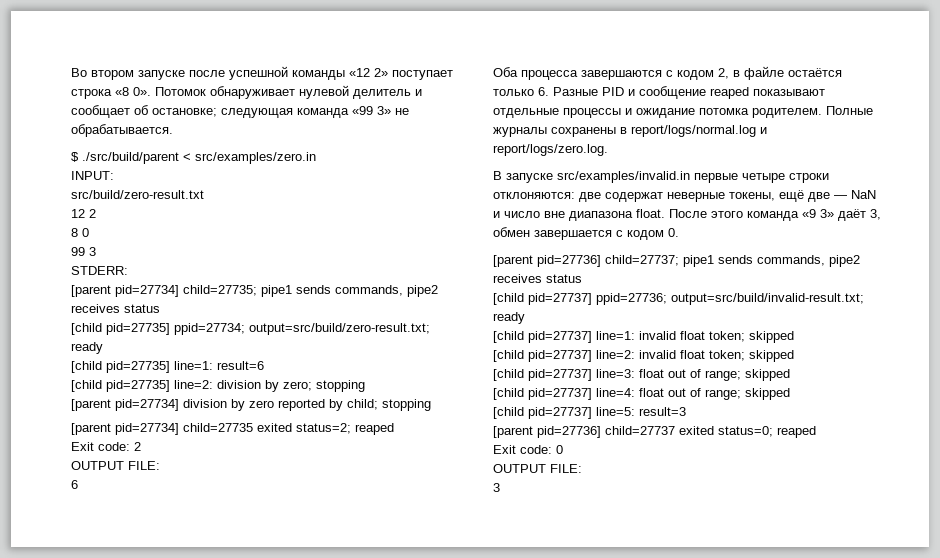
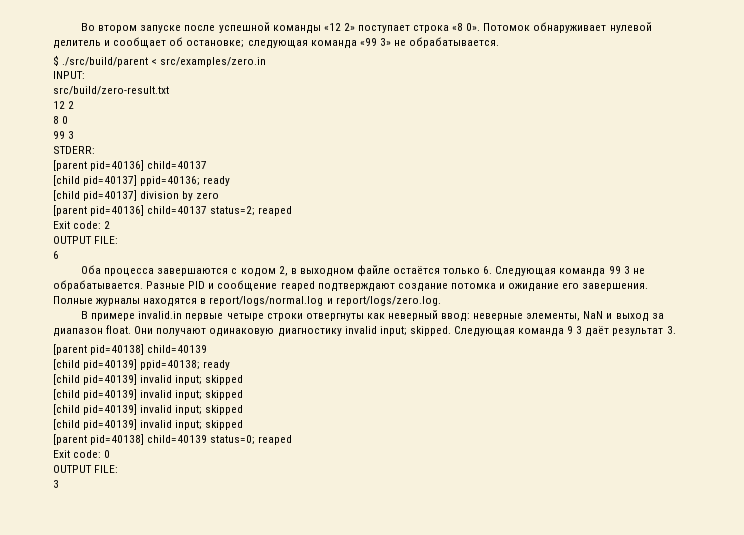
[115,285,438,297] [71,304,160,313] [71,323,430,335] [71,342,103,354] [71,361,264,373] [71,380,365,392] [71,399,431,411] [71,423,292,435] pid=27734] child=27735; pipe1 sends commands, pipe2 receives status // [child pid=27735] ppid=27734; output=src/build/zero-result.txt; ready // [child pid=27735] line=1: result=6 // [child pid=27735] line=2: division by zero; stopping // [parent pid=27734] division by zero reported by child; stopping // [parent pid=27734] child=27735 exited -> [90,160,208,171] [53,175,231,186] [53,190,220,201] [53,205,208,216] pid=40136] child=40137 // [child pid=40137] ppid=40136; ready // [child pid=40137] division by zero // [parent pid=40136] child=40137
(740, 73) none -> [299,268,354,277] выходном
(549, 91) none -> [495,266,645,277] [53,280,143,291] Следующая команда 99 3 не обрабатывается.
[753,89,825,96] [493,108,822,118] показывают отдельные процессы и ожидание потомка родителем. -> [317,283,649,292] подтверждают создание потомка и ожидание его завершения.
[551,127,616,137] сохранены -> [143,298,198,307] находятся
[506,171,690,183] запуске src/examples/invalid.in -> [91,311,183,321] примере invalid.in
[493,190,876,202] [493,209,881,221] [493,227,679,240] [493,255,860,267] [493,274,582,283] [493,293,864,305] [493,312,525,324] [493,331,794,343] [493,350,794,362] [493,369,790,381] [493,388,790,400] [493,407,686,419] [493,426,714,438] отклоняются: две содержат неверные токены, ещё две — NaN и число вне диапазона float. После этого команда «9 3» даёт 3, обмен завершается с кодом 0. // [parent pid=27736] child=27737; pipe1 sends commands, pipe2 receives status // [child pid=27737] ppid=27736; output=src/build/invalid-result.txt; ready // [child pid=27737] line=1: invalid float token; skipped // [child pid=27737] line=2: invalid float token; skipped // [child pid=27737] line=3: float out of range; skipped // [child pid=27737] line=4: float out of range; skipped // [child pid=27737] line=5: result=3 // [parent pid=27736] child=27737 exited -> [305,310,664,322] [53,325,676,337] [53,344,208,355] [53,359,231,370] [53,374,244,385] [53,389,244,400] [53,404,244,415] [53,419,244,430] [53,434,208,445] отвергнуты как неверный ввод: неверные элементы, NaN и выход за диапазон float. Они получают одинаковую диагностику invalid input; skipped. Следующая команда 9 3 даёт результат 3. // [parent pid=40138] child=40139 // [child pid=40139] ppid=40138; ready // [child pid=40139] invalid input; skipped // [child pid=40139] invalid input; skipped // [child pid=40139] invalid input; skipped // [child pid=40139] invalid input; skipped // [parent pid=40138] child=40139

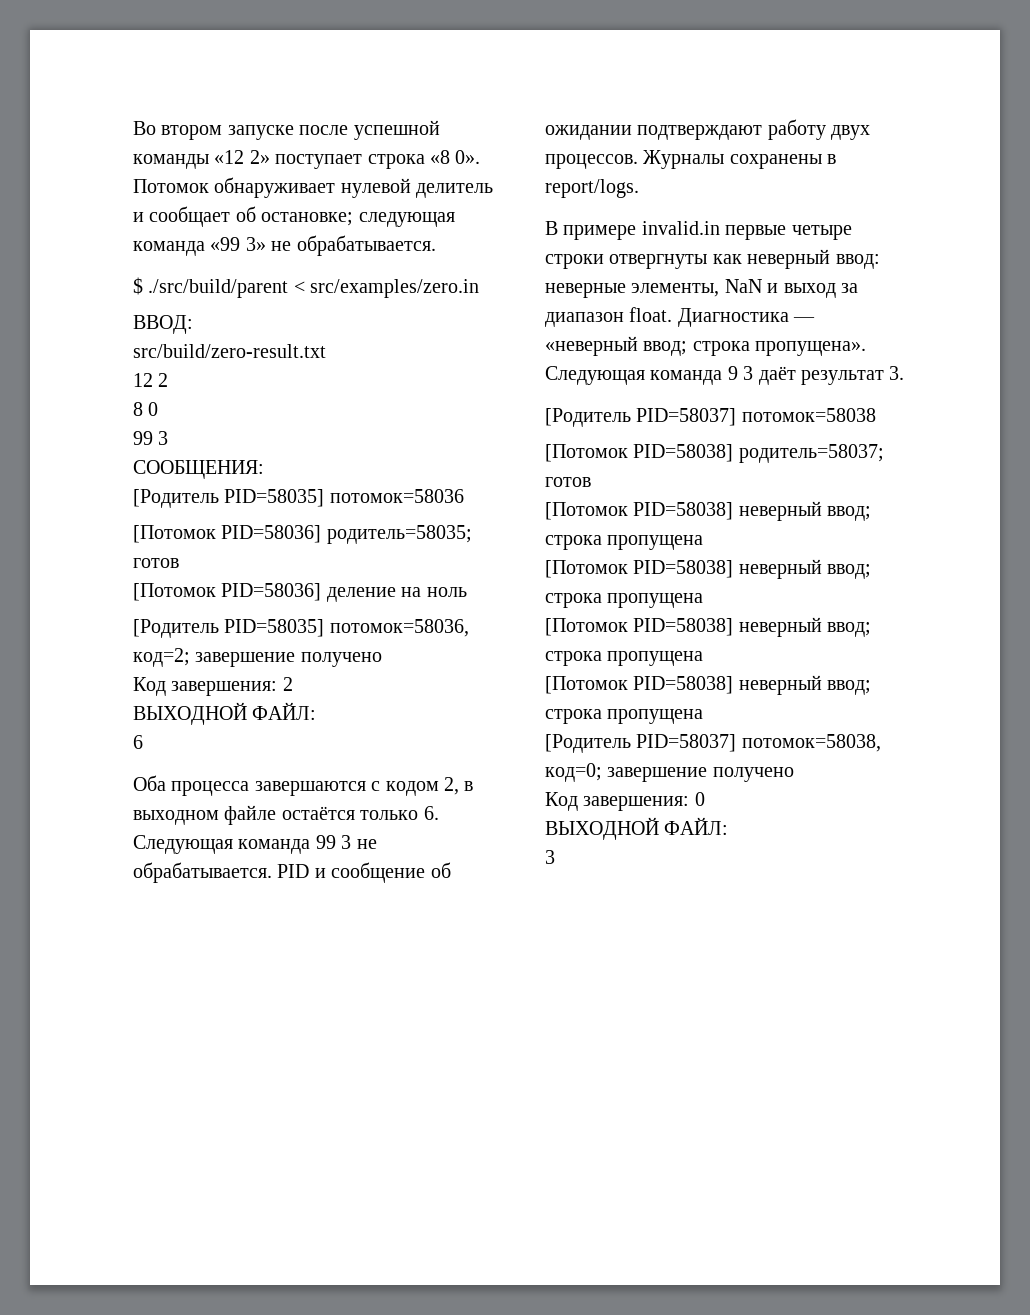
[53,71,85,79] INPUT: -> [133,315,193,334] ВВОД:
[53,146,95,154] [53,160,208,171] [53,175,231,186] [53,190,220,201] [53,205,293,216] [53,221,111,229] [53,236,119,244] STDERR: // [parent pid=40136] child=40137 // [child pid=40137] ppid=40136; ready // [child pid=40137] division by zero // [parent pid=40136] child=40137 status=2; reaped // Exit code: 2 // OUTPUT FILE: -> [133,460,264,479] [133,489,464,508] [133,525,472,544] [133,558,179,568] [133,583,467,602] [133,619,469,638] [133,648,382,667] [133,677,293,696] [133,702,317,725] СООБЩЕНИЯ: // [Родитель PID=58035] потомок=58036 // [Потомок PID=58036] родитель=58035; готов // [Потомок PID=58036] деление на ноль // [Родитель PID=58035] потомок=58036, код=2; завершение получено // Код завершения: 2 // ВЫХОДНОЙ ФАЙЛ:
[146,281,186,289] Разные -> (272, 872) none
[280,281,649,292] [53,296,441,307] reaped подтверждают создание потомка и ожидание его завершения. Полные журналы находятся в report/logs/normal.log и report/logs/zero.log. -> [430,862,451,878] [545,119,871,140] [545,150,837,169] [545,179,639,198] об ожидании подтверждают работу двух процессов. Журналы сохранены в report/logs.
[134,326,451,337] Они получают одинаковую диагностику invalid input; skipped. -> [677,308,816,327] [545,336,867,356] Диагностика — «неверный ввод; строка пропущена».
[53,344,208,355] [53,359,231,370] [53,374,244,385] [53,389,244,400] [53,404,244,415] [53,419,244,430] [53,434,293,445] [53,450,111,458] [53,465,119,473] [parent pid=40138] child=40139 // [child pid=40139] ppid=40138; ready // [child pid=40139] invalid input; skipped // [child pid=40139] invalid input; skipped // [child pid=40139] invalid input; skipped // [child pid=40139] invalid input; skipped // [parent pid=40138] child=40139 status=0; reaped // Exit code: 0 // OUTPUT FILE: -> [545,408,876,427] [545,444,884,463] [545,477,591,487] [545,501,872,521] [545,535,704,550] [545,559,872,579] [545,593,704,608] [545,617,872,637] [545,651,704,666] [545,675,872,695] [545,709,704,724] [545,734,881,753] [545,763,794,782] [545,792,705,811] [545,817,729,840] [Родитель PID=58037] потомок=58038 // [Потомок PID=58038] родитель=58037; готов // [Потомок PID=58038] неверный ввод; строка пропущена // [Потомок PID=58038] неверный ввод; строка пропущена // [Потомок PID=58038] неверный ввод; строка пропущена // [Потомок PID=58038] неверный ввод; строка пропущена // [Родитель PID=58037] потомок=58038, код=0; завершение получено // Код завершения: 0 // ВЫХОДНОЙ ФАЙЛ:

